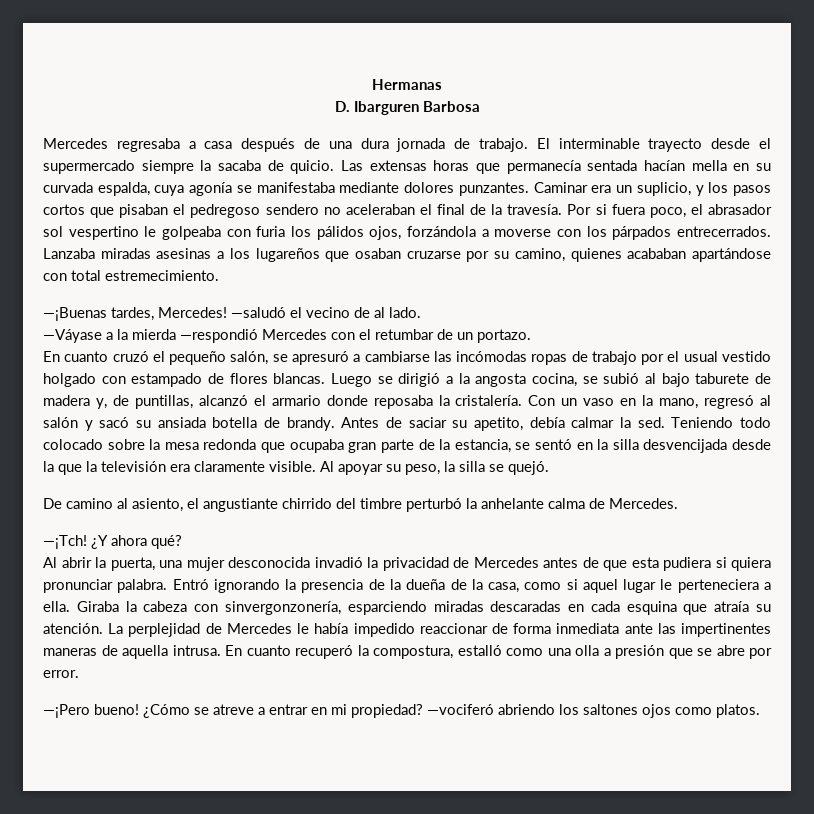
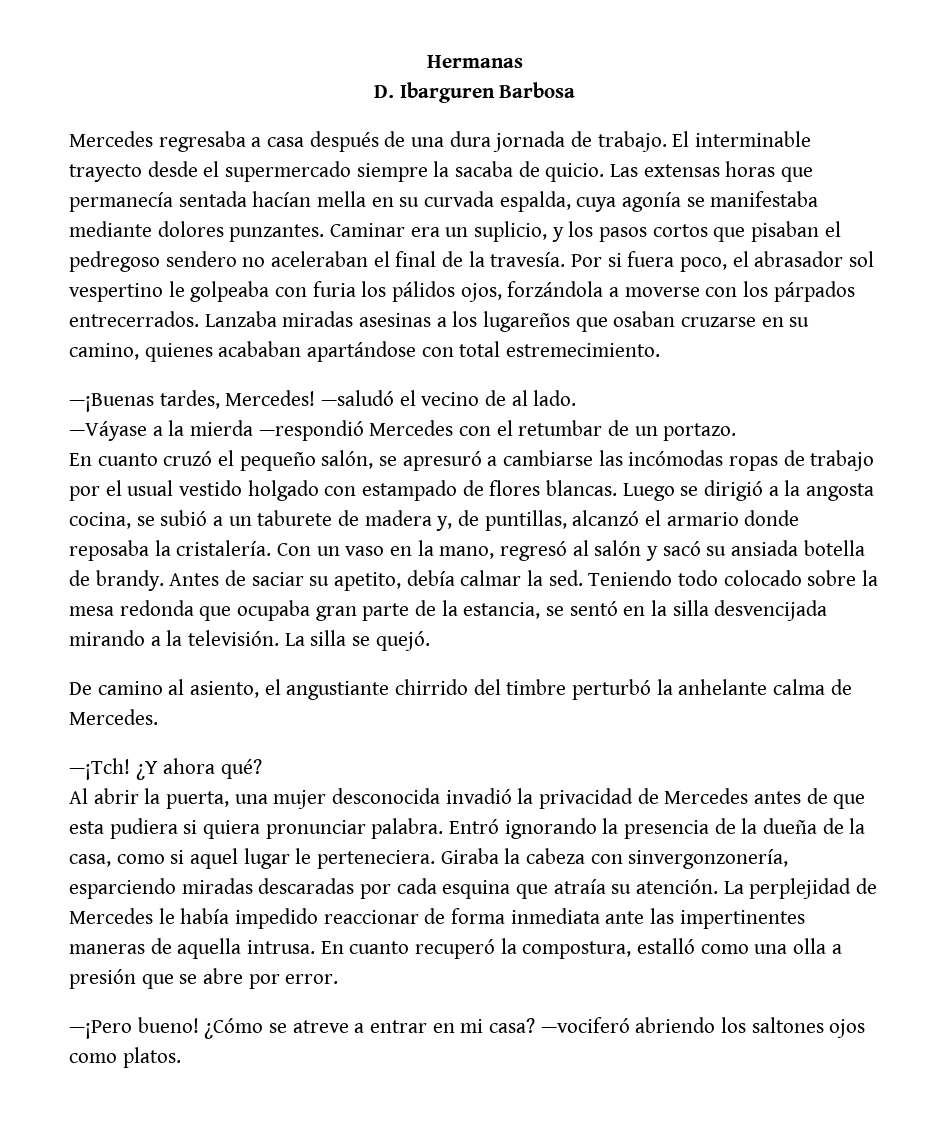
[466,251,490,262] por -> [761,317,784,327] en
[644,373,690,387] al bajo -> [213,516,252,526] a un
[731,439,771,450] [43,461,455,475] desde la que la televisión era claramente visible. Al apoyar su peso, la -> [69,630,305,646] mirando a la televisión. La
[677,579,772,593] [43,601,70,612] perteneciera a ella. -> [317,850,436,869] perteneciera.
[568,604,585,612] en -> [360,884,392,899] por
[351,704,423,718] propiedad? -> [489,1018,536,1033] casa?

